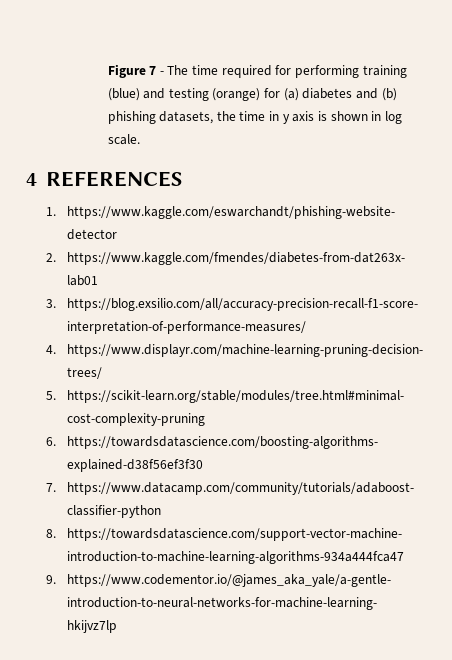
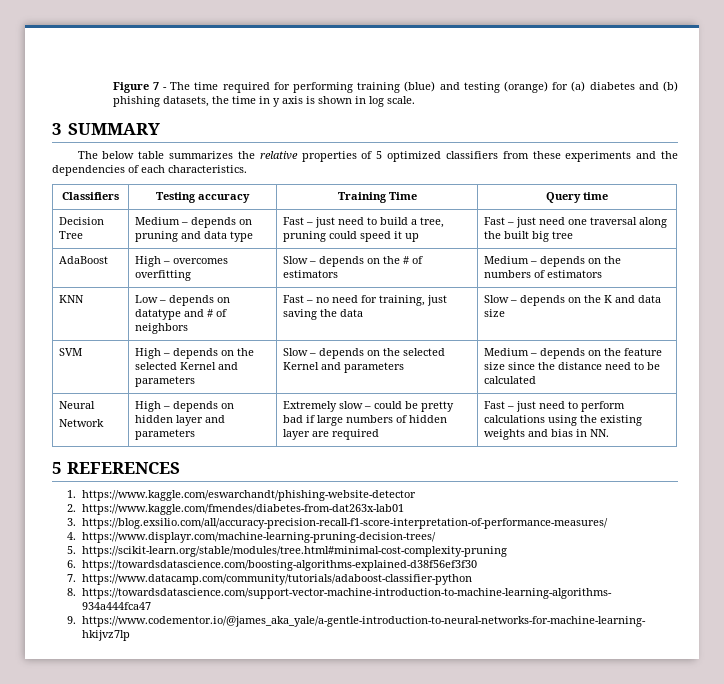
[26,173,37,186] 4 -> [52,123,160,135] [77,151,678,162] [52,165,247,176] [62,192,119,200] [156,192,250,203] [337,192,417,203] [546,192,608,203] [59,217,105,225] [59,231,84,239] [135,217,253,228] [135,231,254,242] [283,217,445,228] [283,231,420,242] [484,217,668,228] [484,231,574,242] [59,256,109,264] [135,256,229,267] [135,270,192,281] [283,256,424,267] [283,270,339,278] [484,256,622,267] [484,270,603,278] [59,295,85,303] [135,295,231,306] [135,309,228,320] [135,323,189,334] [283,295,448,306] [283,309,364,320] [484,295,662,306] [484,309,506,317] [59,348,83,356] [135,348,255,359] [135,362,239,370] [135,376,196,387] [283,348,446,359] [283,362,405,373] [484,348,663,359] [484,362,661,370] [484,376,537,384] [59,401,96,409] [59,419,105,427] [135,401,235,412] [135,415,226,426] [135,429,196,440] [283,401,455,412] [283,415,448,426] [283,429,380,440] [484,401,626,412] [484,415,643,426] [484,429,610,440] [52,462,62,474] 3 SUMMARY // The below table summarizes the relative properties of 5 optimized classifiers from these experiments and the dependencies of each characteristics. // Classifiers | Testing accuracy | Training Time | Query time // Decision Tree | Medium – depends on pruning and data type | Fast – just need to build a tree, pruning could speed it up | Fast – just need one traversal along the built big tree // AdaBoost | High – overcomes overfitting | Slow – depends on the # of estimators | Medium – depends on the numbers of estimators // KNN | Low – depends on datatype and # of neighbors | Fast – no need for training, just saving the data | Slow – depends on the K and data size // SVM | High – depends on the selected Kernel and parameters | Slow – depends on the selected Kernel and parameters | Medium – depends on the feature size since the distance need to be calculated // Neural // Network | High – depends on hidden layer and parameters | Extremely slow – could be pretty bad if large numbers of hidden layer are required | Fast – just need to perform calculations using the existing weights and bias in NN. // 5

